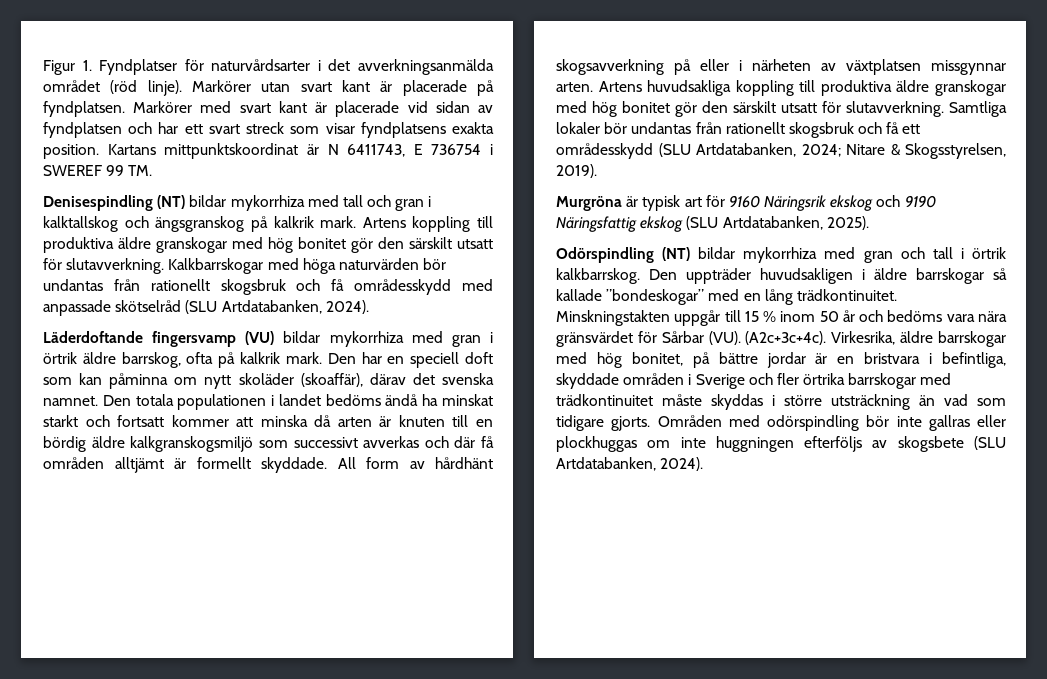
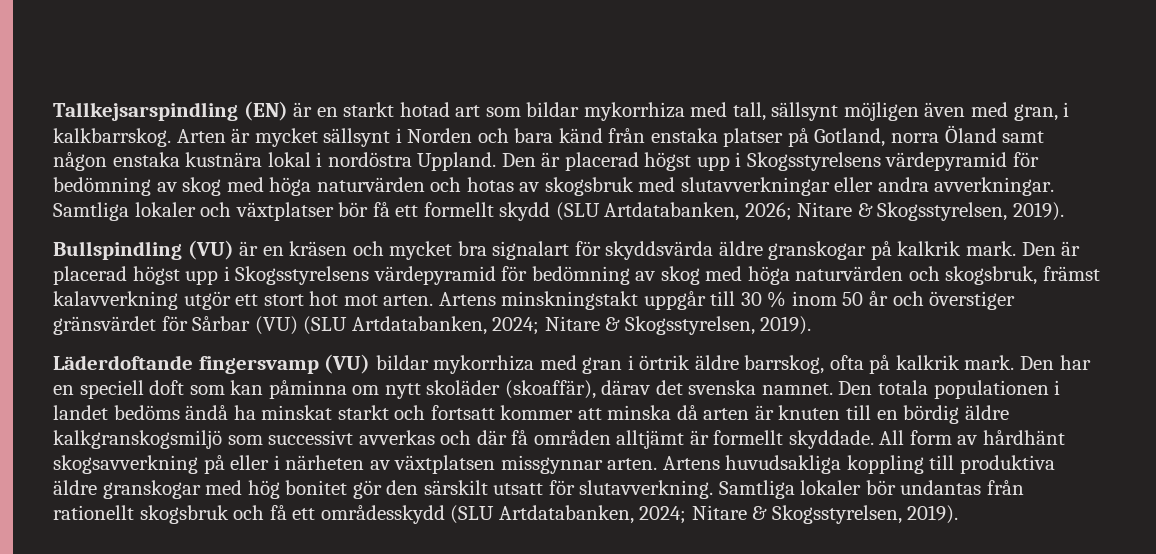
[43,59,494,75] [43,80,494,96] [43,101,494,117] [43,122,495,138] [43,143,493,159] [43,165,153,176] [43,195,432,211] [43,216,493,232] [43,237,493,253] [43,258,447,274] [43,279,493,295] [43,300,369,316] Figur 1. Fyndplatser för naturvårdsarter i det avverkningsanmälda området (röd linje). Markörer utan svart kant är placerade på fyndplatsen. Markörer med svart kant är placerade vid sidan av fyndplatsen och har ett svart streck som visar fyndplatsens exakta position. Kartans mittpunktskoordinat är N 6411743, E 736754 i SWEREF 99 TM. // Denisespindling (NT) bildar mykorrhiza med tall och gran i kalktallskog och ängsgranskog på kalkrik mark. Artens koppling till produktiva äldre granskogar med hög bonitet gör den särskilt utsatt för slutavverkning. Kalkbarrskogar med höga naturvärden bör undantas från rationellt skogsbruk och få områdesskydd med anpassade skötselråd (SLU Artdatabanken, 2024). -> [53,101,1070,121] [53,125,1045,147] [53,152,1040,171] [53,177,1055,196] [53,202,1065,221] [53,240,1081,260] [53,266,1101,285] [53,291,1016,310] [53,316,812,335] Tallkejsarspindling (EN) är en starkt hotad art som bildar mykorrhiza med tall, sällsynt möjligen även med gran, i kalkbarrskog. Arten är mycket sällsynt i Norden och bara känd från enstaka platser på Gotland, norra Öland samt någon enstaka kustnära lokal i nordöstra Uppland. Den är placerad högst upp i Skogsstyrelsens värdepyramid för bedömning av skog med höga naturvärden och hotas av skogsbruk med slutavverkningar eller andra avverkningar. Samtliga lokaler och växtplatser bör få ett formellt skydd (SLU Artdatabanken, 2026; Nitare & Skogsstyrelsen, 2019). // Bullspindling (VU) är en kräsen och mycket bra signalart för skyddsvärda äldre granskogar på kalkrik mark. Den är placerad högst upp i Skogsstyrelsens värdepyramid för bedömning av skog med höga naturvärden och skogsbruk, främst kalavverkning utgör ett stort hot mot arten. Artens minskningstakt uppgår till 30 % inom 50 år och överstiger gränsvärdet för Sårbar (VU) (SLU Artdatabanken, 2024; Nitare & Skogsstyrelsen, 2019).
[556,195,936,211] [556,216,869,232] [556,247,1006,263] [556,268,1007,284] [556,289,897,305] [556,310,1007,326] [556,331,1006,347] [556,352,1006,368] [556,373,952,389] [556,394,1006,410] [556,415,1006,431] [556,436,1006,452] [556,457,704,471] // Murgröna är typisk art för 9160 Näringsrik ekskog och 9190 Näringsfattig ekskog (SLU Artdatabanken, 2025). // Odörspindling (NT) bildar mykorrhiza med gran och tall i örtrik kalkbarrskog. Den uppträder huvudsakligen i äldre barrskogar så kallade ”bondeskogar” med en lång trädkontinuitet. Minskningstakten uppgår till 15 % inom 50 år och bedöms vara nära gränsvärdet för Sårbar (VU). (A2c+3c+4c). Virkesrika, äldre barrskogar med hög bonitet, på bättre jordar är en bristvara i befintliga, skyddade områden i Sverige och fler örtrika barrskogar med trädkontinuitet måste skyddas i större utsträckning än vad som tidigare gjorts. Områden med odörspindling bör inte gallras eller plockhuggas om inte huggningen efterföljs av skogsbete (SLU Artdatabanken, 2024). -> (959, 514) none

